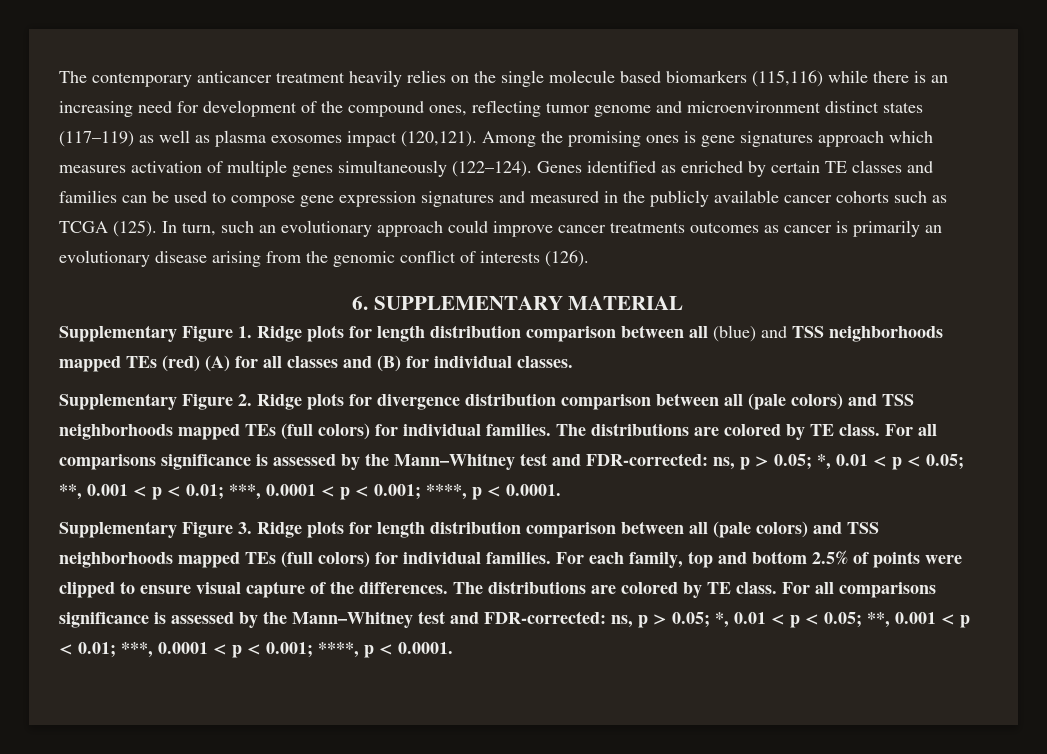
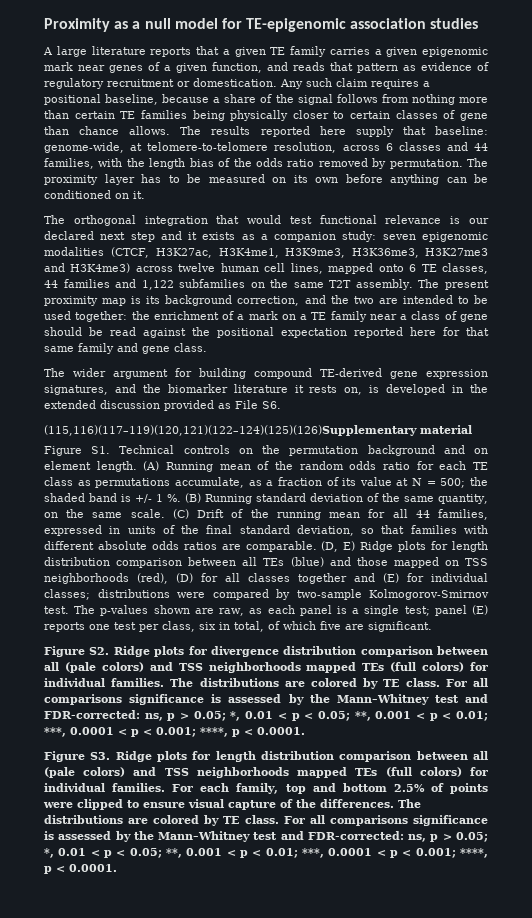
[59,70,948,87] [59,100,923,117] [59,130,933,147] [59,160,933,177] [59,190,947,207] [59,220,942,237] [59,250,589,267] [351,296,684,310] [59,325,708,342] The contemporary anticancer treatment heavily relies on the single molecule based biomarkers (115,116) while there is an increasing need for development of the compound ones, reflecting tumor genome and microenvironment distinct states (117–119) as well as plasma exosomes impact (120,121). Among the promising ones is gene signatures approach which measures activation of multiple genes simultaneously (122–124). Genes identified as enriched by certain TE classes and families can be used to compose gene expression signatures and measured in the publicly available cancer cohorts such as TCGA (125). In turn, such an evolutionary approach could improve cancer treatments outcomes as cancer is primarily an evolutionary disease arising from the genomic conflict of interests (126). // 6. SUPPLEMENTARY MATERIAL // Supplementary Figure 1. Ridge plots for length distribution comparison between all -> [44,18,479,32] [43,46,488,57] [44,62,489,73] [44,78,430,89] [44,94,488,105] [44,110,488,121] [44,126,488,137] [44,142,488,153] [44,158,488,169] [44,174,488,185] [44,190,145,199] [44,215,489,226] [44,231,488,242] [44,247,488,258] [44,263,488,274] [44,279,489,290] [44,295,488,306] [44,311,488,322] [44,327,489,338] [44,343,207,354] [44,368,488,379] [44,384,489,395] [44,400,281,411] [44,425,472,436] [44,445,489,456] [44,461,489,472] [44,477,489,488] [44,493,489,504] [44,509,488,520] [44,525,488,536] [44,541,489,552] [44,557,285,568] Proximity as a null model for TE-epigenomic association studies // A large literature reports that a given TE family carries a given epigenomic mark near genes of a given function, and reads that pattern as evidence of regulatory recruitment or domestication. Any such claim requires a positional baseline, because a share of the signal follows from nothing more than certain TE families being physically closer to certain classes of gene than chance allows. The results reported here supply that baseline: genome-wide, at telomere-to-telomere resolution, across 6 classes and 44 families, with the length bias of the odds ratio removed by permutation. The proximity layer has to be measured on its own before anything can be conditioned on it. // The orthogonal integration that would test functional relevance is our declared next step and it exists as a companion study: seven epigenomic modalities (CTCF, H3K27ac, H3K4me1, H3K9me3, H3K36me3, H3K27me3 and H3K4me3) across twelve human cell lines, mapped onto 6 TE classes, 44 families and 1,122 subfamilies on the same T2T assembly. The present proximity map is its background correction, and the two are intended to be used together: the enrichment of a mark on a TE family near a class of gene should be read against the positional expectation reported here for that same family and gene class. // The wider argument for building compound TE-derived gene expression signatures, and the biomarker literature it rests on, is developed in the extended discussion provided as File S6. // (115,116)(117–119)(120,121)(122–124)(125)(126)Supplementary material // Figure S1. Technical controls on the permutation background and on element length. (A) Running mean of the random odds ratio for each TE class as permutations accumulate, as a fraction of its value at N = 500; the shaded band is +/- 1 %. (B) Running standard deviation of the same quantity, on the same scale. (C) Drift of the running mean for all 44 families, expressed in units of the final standard deviation, so that families with different absolute odds ratios are comparable. (D, E) Ridge plots for length distribution comparison between all TEs
[792,326,943,342] [59,355,573,372] [59,393,252,410] TSS neighborhoods mapped TEs (red) (A) for all classes and (B) for individual classes. // Supplementary Figure 2. -> [356,557,489,568] [44,573,488,584] [44,589,489,600] [44,605,488,616] [44,621,432,632] [44,646,110,657] those mapped on TSS neighborhoods (red), (D) for all classes together and (E) for individual classes; distributions were compared by two-sample Kolmogorov-Smirnov test. The p-values shown are raw, as each panel is a single test; panel (E) reports one test per class, six in total, of which five are significant. // Figure S2.
[59,521,252,538] Supplementary Figure 3. -> [44,751,111,762] Figure S3.

